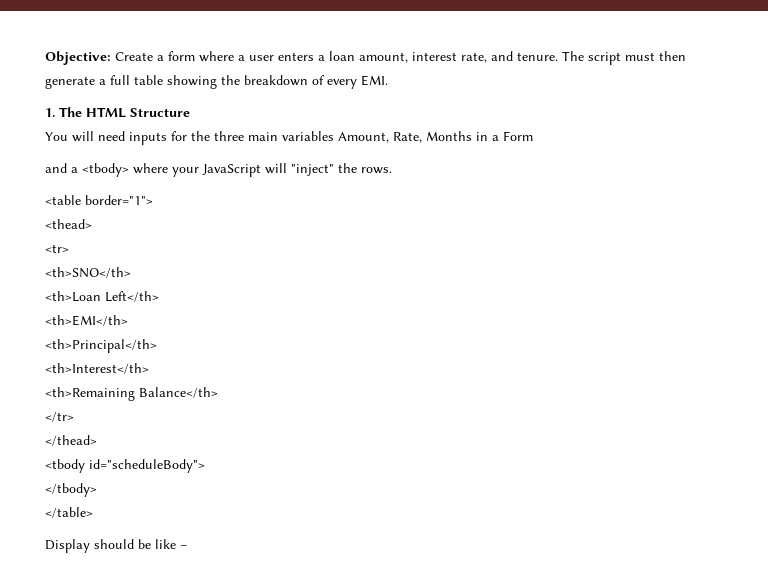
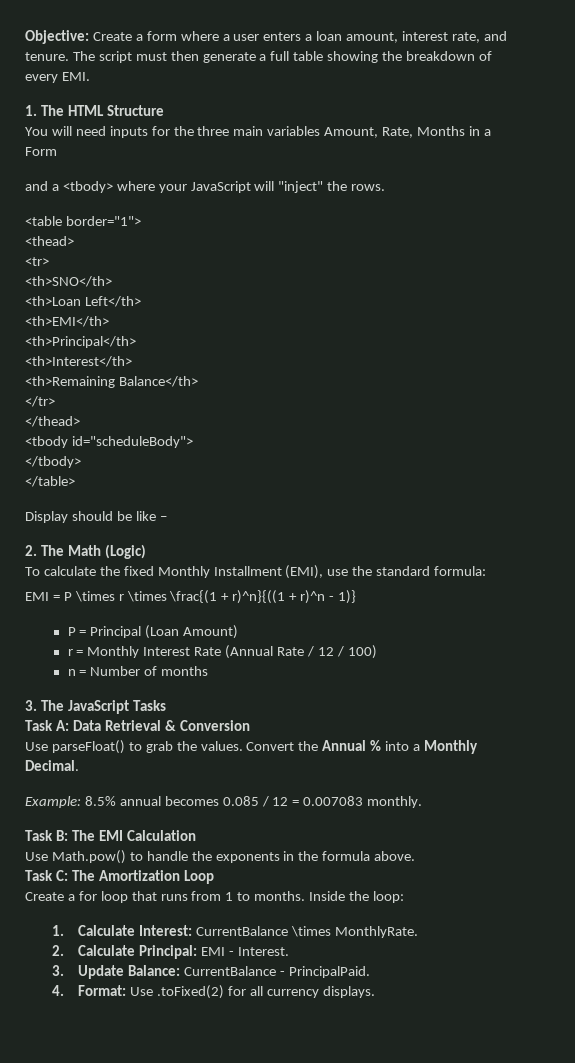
(187, 547) none -> [25,544,146,559] [25,565,487,579] [25,590,356,604] [67,625,239,639] [67,645,377,659] [67,666,209,676] [25,700,166,714] [25,720,250,731] [25,740,478,754] [25,760,79,771] [25,796,423,808] [25,830,196,841] [25,850,416,864] [25,870,214,884] [25,891,404,903] [51,925,418,938] [51,945,289,959] [51,965,370,979] [51,985,375,999] // 2. The Math (Logic) // To calculate the fixed Monthly Installment (EMI), use the standard formula: // EMI = P \times r \times \frac{(1 + r)^n}{((1 + r)^n - 1)} // P = Principal (Loan Amount) // r = Monthly Interest Rate (Annual Rate / 12 / 100) // n = Number of months // 3. The JavaScript Tasks // Task A: Data Retrieval & Conversion // Use parseFloat() to grab the values. Convert the Annual % into a Monthly Decimal. // Example: 8.5% annual becomes 0.085 / 12 = 0.007083 monthly. // Task B: The EMI Calculation // Use Math.pow() to handle the exponents in the formula above. // Task C: The Amortization Loop // Create a for loop that runs from 1 to months. Inside the loop: // 1. Calculate Interest: CurrentBalance \times MonthlyRate. // 2. Calculate Principal: EMI - Interest. // 3. Update Balance: CurrentBalance - PrincipalPaid. // 4. Format: Use .toFixed(2) for all currency displays.

